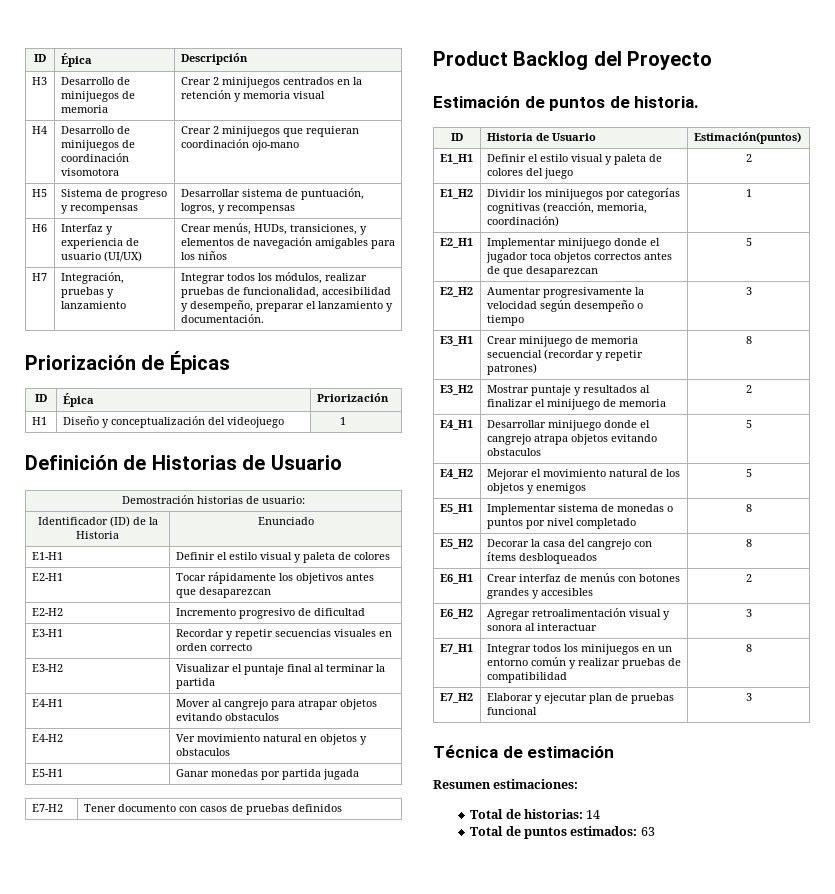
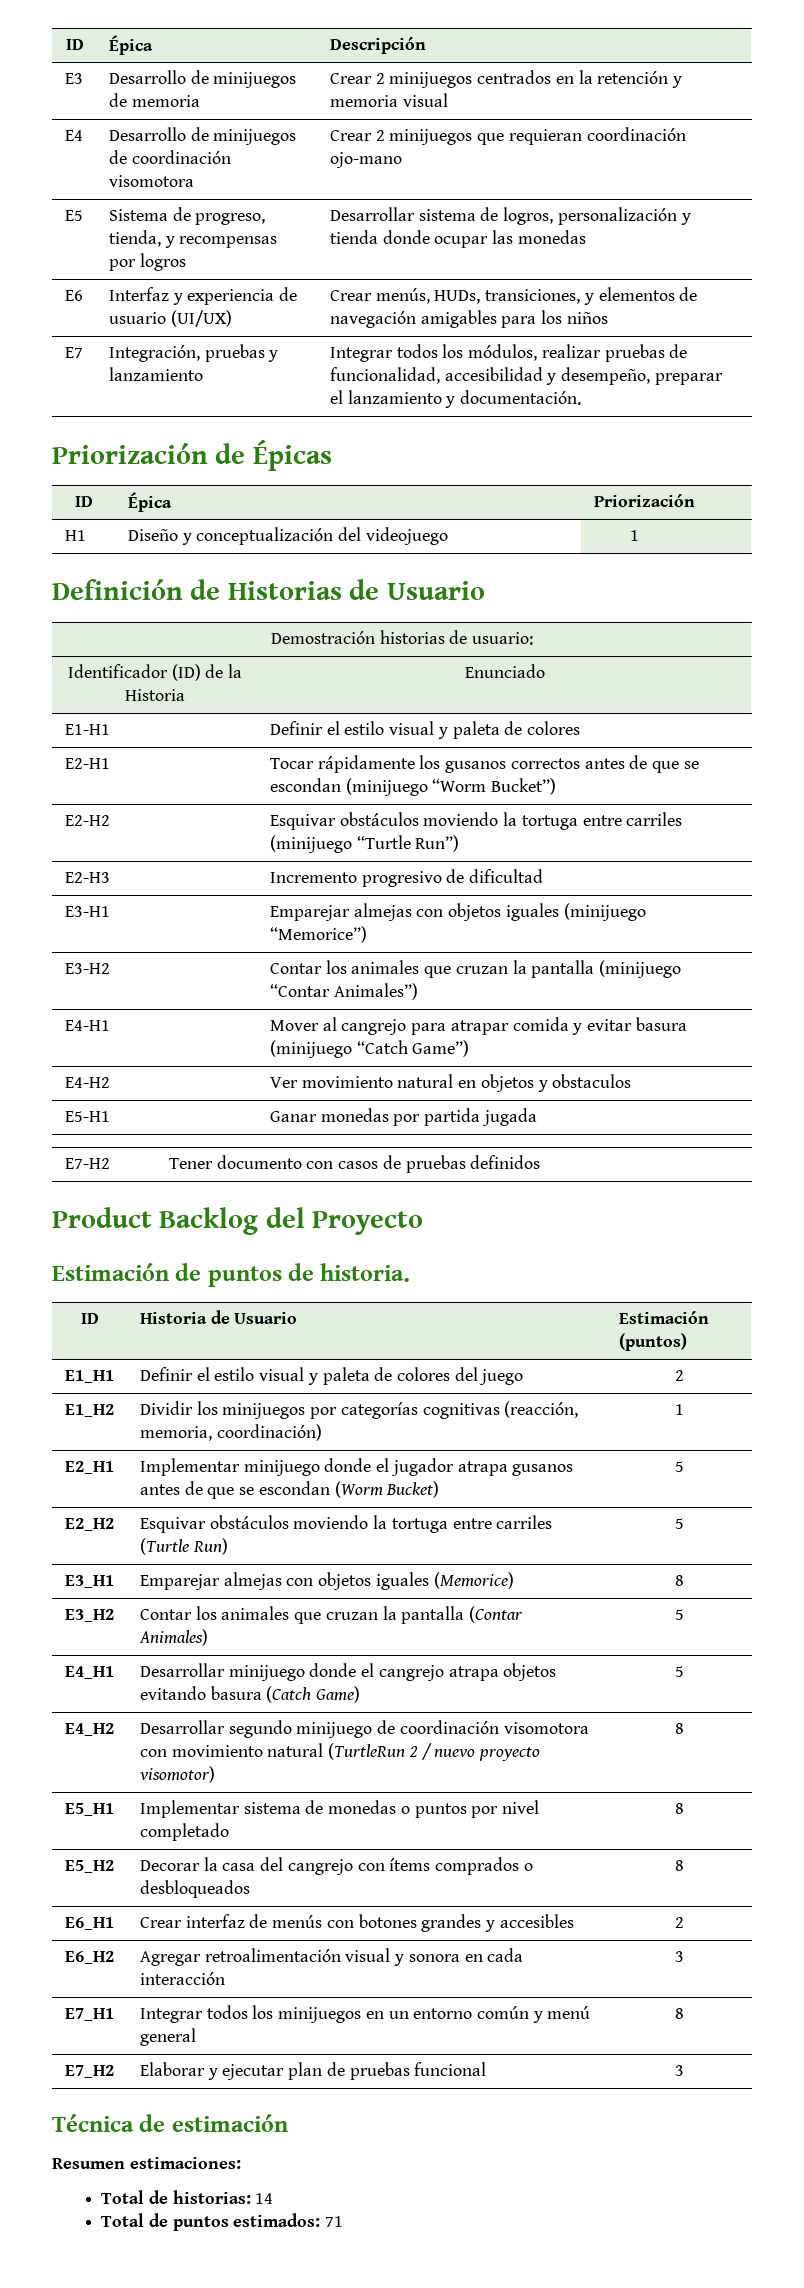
[31,77,47,85] H3 -> [64,73,83,84] E3
[31,126,47,134] H4 -> [64,130,83,141] E4
[31,189,47,197] H5 -> [64,210,83,221] E5
[120,191,167,200] [60,205,138,214] progreso y recompensas -> [195,213,266,225] [108,230,278,248] [108,253,186,271] progreso, tienda, y recompensas por logros
[300,188,364,200] [180,203,295,214] [31,224,47,232] puntuación, logros, y recompensas // H6 -> [503,207,691,225] [329,230,586,248] [64,290,83,301] logros, personalización y tienda donde ocupar las monedas // E6
[31,273,47,281] H7 -> [64,347,83,358] E7
[295,573,374,584] [175,587,271,598] [31,608,63,616] objetivos antes que desaparezcan // E2-H2 -> [445,755,699,773] [269,778,557,796] [64,815,110,826] [269,812,683,830] [269,835,460,853] [64,872,110,883] gusanos correctos antes de que se escondan (minijuego “Worm Bucket”) // E2-H2 | Esquivar obstáculos moviendo la tortuga entre carriles (minijuego “Turtle Run”) // E2-H3
[175,629,392,640] [175,643,252,651] [31,664,63,672] [175,664,385,675] [175,678,215,689] Recordar y repetir secuencias visuales en orden correcto // E3-H2 | Visualizar el puntaje final al terminar la partida -> [269,903,646,921] [269,926,367,943] [64,963,110,974] [269,960,681,978] [269,983,418,1000] Emparejar almejas con objetos iguales (minijuego “Memorice”) // E3-H2 | Contar los animales que cruzan la pantalla (minijuego “Contar Animales”)
[339,699,377,710] [175,713,279,721] objetos evitando obstaculos -> [512,1017,687,1035] [269,1040,470,1058] comida y evitar basura (minijuego “Catch Game”)
[693,132,801,144] Estimación(puntos) -> [618,1311,709,1324] [618,1333,687,1351] Estimación (puntos)
[529,252,672,263] [486,266,598,277] [745,238,752,246] [439,287,473,297] [486,287,644,298] [486,300,643,312] [486,315,524,326] [745,287,752,295] [439,336,473,346] [486,336,638,347] [486,349,643,361] [486,363,537,375] [745,336,752,344] [439,385,473,395] [486,385,650,396] [486,399,666,410] [745,385,752,393] toca objetos correctos antes de que desaparezcan | 5 // E2_H2 | Aumentar progresivamente la velocidad según desempeño o tiempo | 3 // E3_H1 | Crear minijuego de memoria secuencial (recordar y repetir patrones) | 8 // E3_H2 | Mostrar puntaje y resultados al finalizar el minijuego de memoria | 2 -> [457,1461,574,1476] [139,1481,440,1499] [674,1461,684,1472] [64,1518,114,1531] [139,1515,553,1533] [139,1538,228,1555] [674,1518,684,1529] [64,1575,114,1588] [139,1572,514,1590] [674,1575,684,1586] [64,1609,114,1622] [139,1606,523,1624] [138,1629,208,1646] [674,1609,684,1620] atrapa gusanos antes de que se escondan (Worm Bucket) | 5 // E2_H2 | Esquivar obstáculos moviendo la tortuga entre carriles (Turtle Run) | 5 // E3_H1 | Emparejar almejas con objetos iguales (Memorice) | 8 // E3_H2 | Contar los animales que cruzan la pantalla (Contar Animales) | 5
[486,448,541,456] obstaculos -> [210,1686,361,1703] basura (Catch Game)
[486,469,680,480] [486,483,586,494] [745,469,752,477] Mejorar el movimiento natural de los objetos y enemigos | 5 -> [139,1720,589,1738] [139,1743,540,1761] [139,1766,215,1783] [674,1723,684,1734] Desarrollar segundo minijuego de coordinación visomotora con movimiento natural (TurtleRun 2 / nuevo proyecto visomotor) | 8
(516, 556) none -> [434,1857,533,1875] comprados o
[524,623,597,631] al interactuar -> [464,1948,524,1962] [139,1972,225,1985] en cada interacción
[577,658,681,669] [486,672,567,683] realizar pruebas de compatibilidad -> [547,2006,591,2019] [139,2028,196,2046] menú general
[640,827,655,836] 63 -> [325,2216,344,2227] 71

